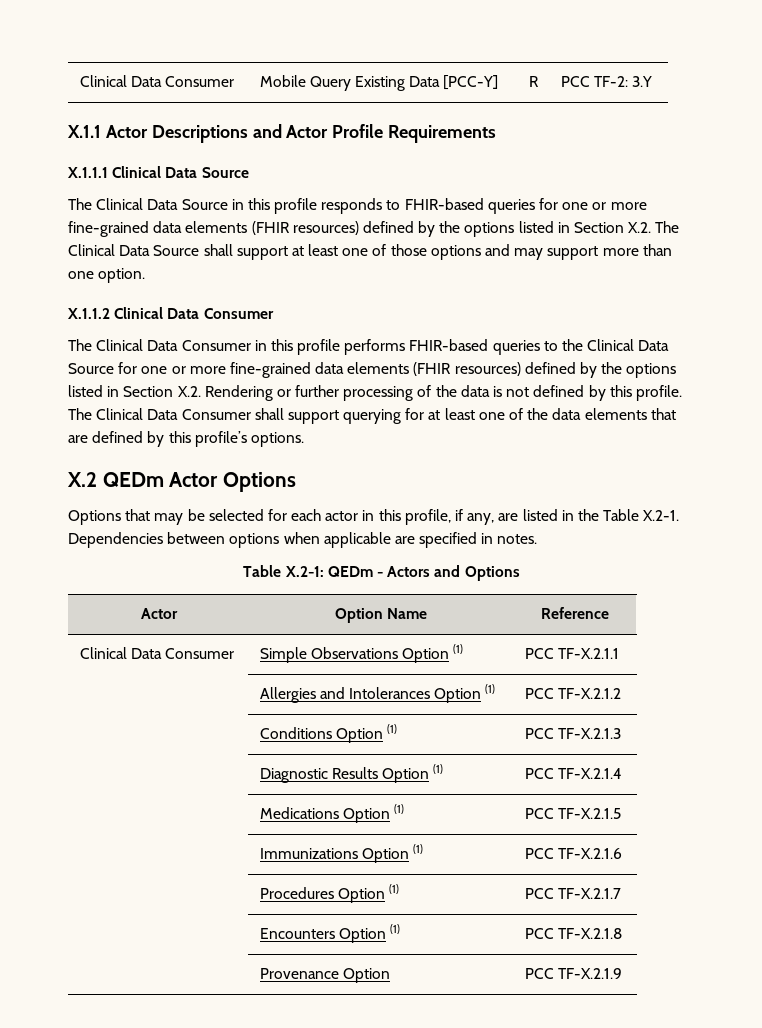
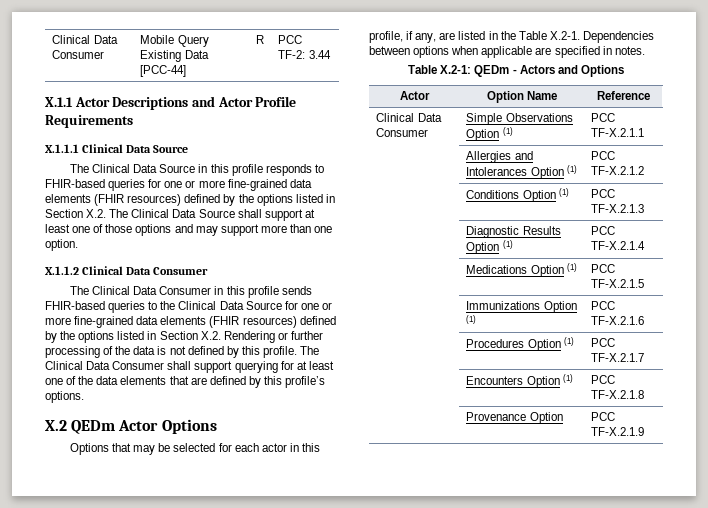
[443,75,499,90] [PCC-Y] -> [140,65,187,77] [PCC-44]
[631,76,652,87] 3.Y -> [308,50,331,59] 3.44
[344,339,406,355] performs -> [281,286,312,295] sends

